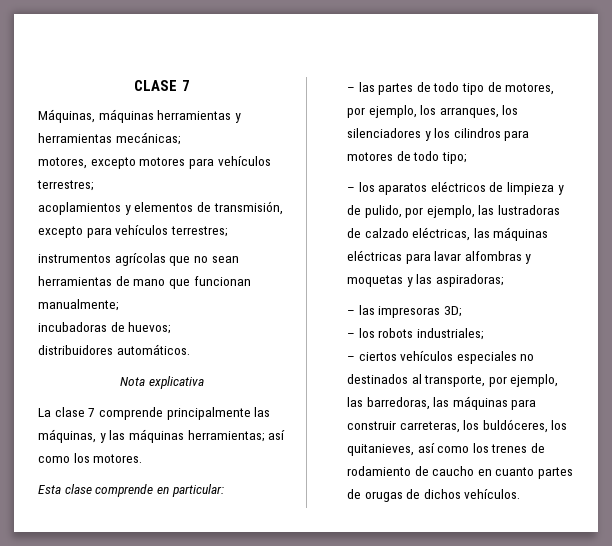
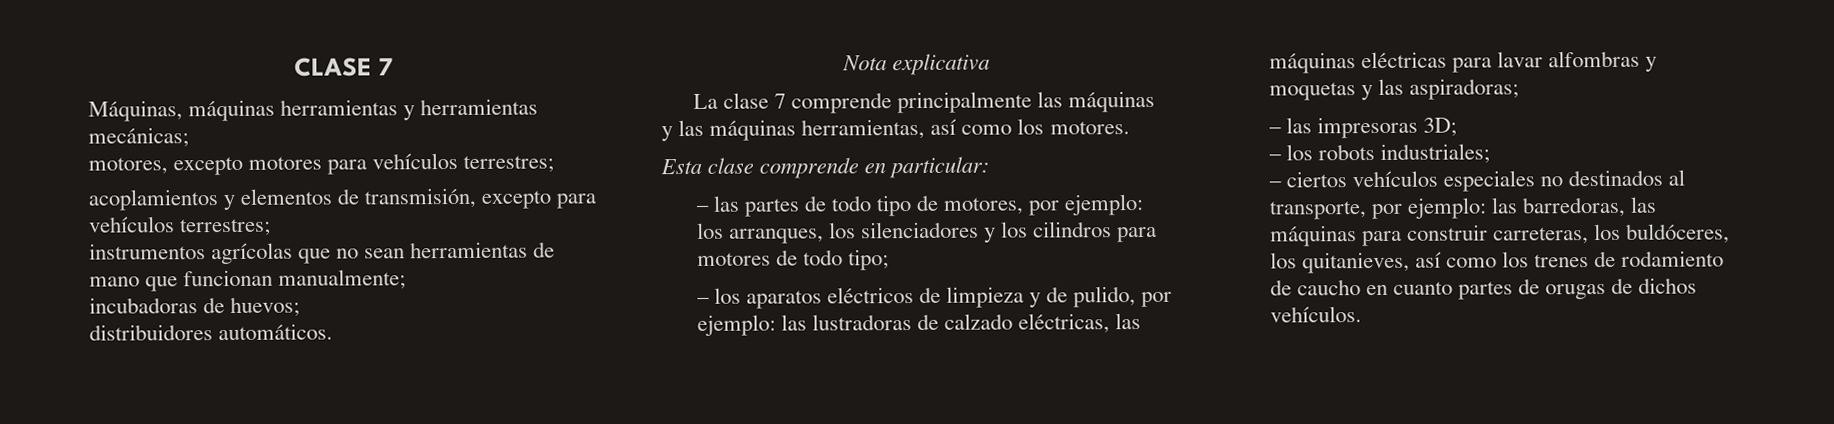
[38,429,96,443] máquinas, -> [1068,90,1156,113] máquinas
[187,430,265,442] herramientas; -> [801,118,926,140] herramientas,
[368,105,417,118] ejemplo, -> [1064,194,1145,216] ejemplo:
[426,205,475,218] ejemplo, -> [696,314,776,336] ejemplo:
[510,374,559,387] ejemplo, -> [1406,197,1487,219] ejemplo:

